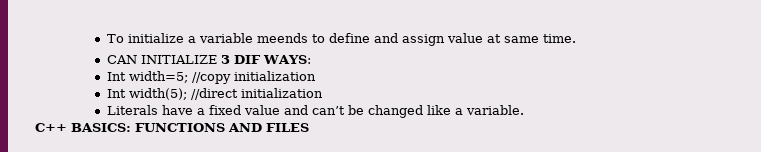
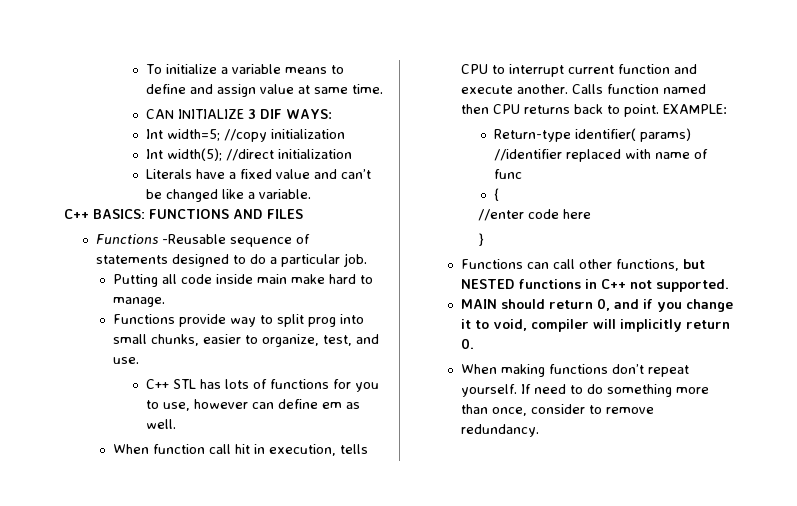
[256,33,308,43] meends -> [284,67,327,74] means
(309, 127) none -> [96,234,311,247] [96,253,368,267] [112,274,373,287] [112,297,165,307] [112,314,364,327] [112,334,379,347] [112,357,139,364] [145,379,379,392] [145,399,360,411] [145,419,176,429] [112,444,368,456] [460,64,697,77] [460,84,706,94] [460,104,727,117] [493,128,691,142] [493,149,708,162] [493,169,522,179] [493,188,499,201] [477,209,591,221] [477,233,484,246] [460,259,705,271] [460,279,729,292] [460,298,733,312] [460,319,730,332] [460,338,474,349] [460,364,689,377] [460,384,709,397] [460,404,654,416] [460,424,539,437] // Functions -Reusable sequence of statements designed to do a particular job. // Putting all code inside main make hard to manage. // Functions provide way to split prog into small chunks, easier to organize, test, and use. // C++ STL has lots of functions for you to use, however can define em as well. // When function call hit in execution, tells CPU to interrupt current function and execute another. Calls function named then CPU returns back to point. EXAMPLE: // Return-type identifier( params) //identifier replaced with name of func // { // //enter code here // } // Functions can call other functions, but NESTED functions in C++ not supported. // MAIN should return 0, and if you change it to void, compiler will implicitly return 0. // When making functions don’t repeat yourself. If need to do something more than once, consider to remove redundancy.

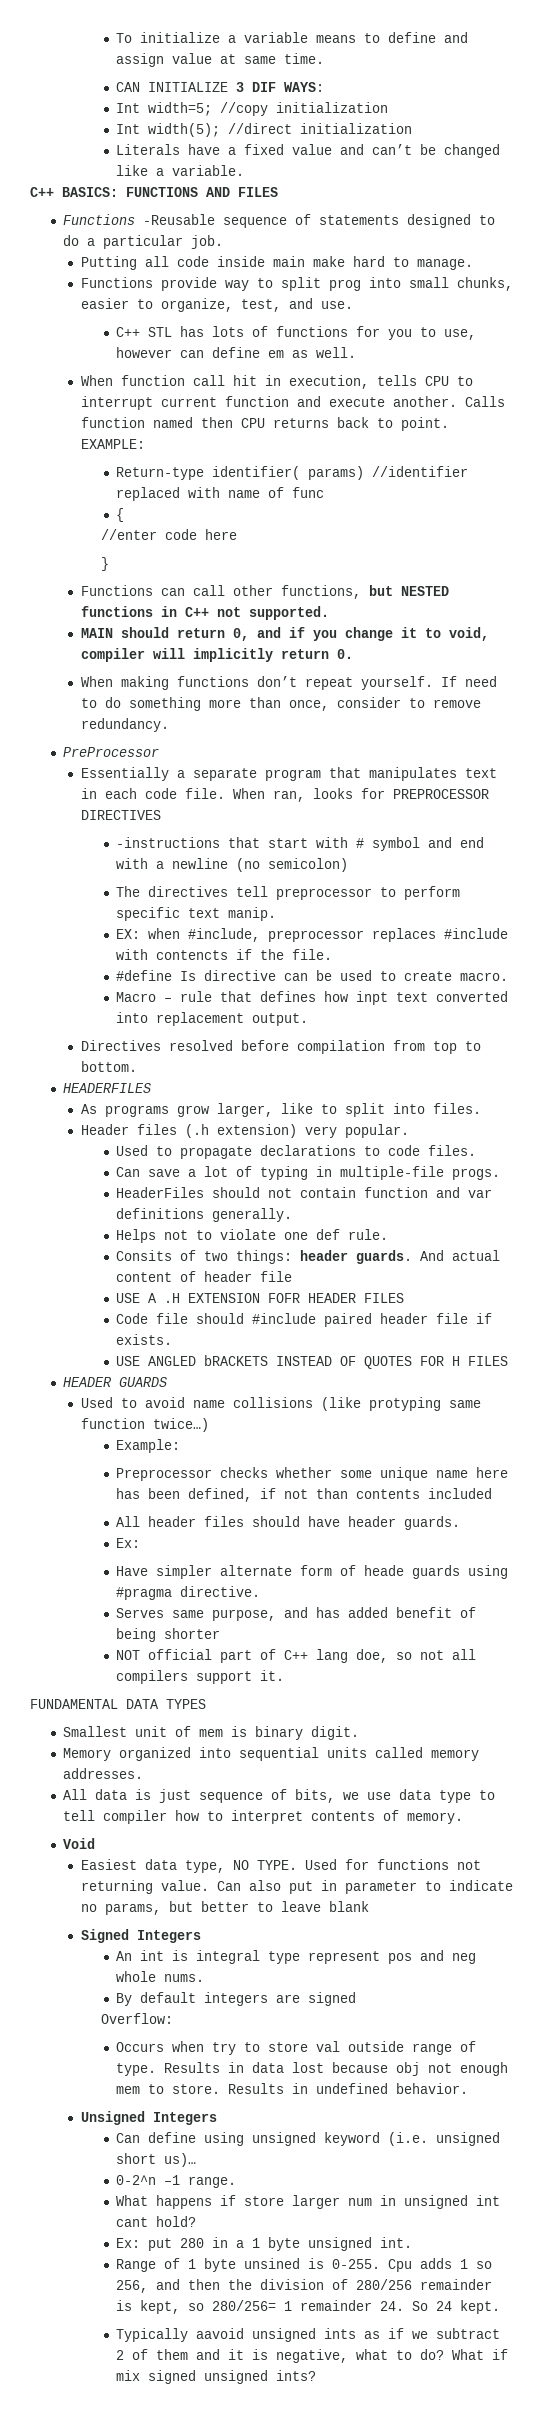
(539, 430) none -> [62,747,159,757] [80,767,497,781] [80,788,489,802] [80,810,161,820] [116,837,485,851] [116,858,349,872] [116,886,461,900] [116,907,277,921] [116,928,509,942] [116,949,333,960] [116,970,509,981] [116,991,509,1005] [116,1012,309,1026] [80,1040,481,1054] [80,1061,137,1072] [62,1083,151,1093] [80,1103,481,1117] [80,1124,409,1138] [116,1145,477,1159] [116,1166,501,1180] [116,1187,493,1198] [116,1208,293,1222] [116,1229,389,1243] [116,1250,501,1264] [116,1271,293,1282] [116,1293,405,1303] [116,1313,493,1327] [116,1334,173,1345] [116,1355,509,1369] [62,1377,167,1387] [80,1397,481,1411] [80,1418,209,1432] [116,1439,181,1453] [116,1467,509,1481] [116,1488,493,1502] [116,1516,461,1530] [116,1538,141,1548] [116,1565,509,1579] [116,1586,261,1600] [116,1607,477,1621] [116,1628,221,1642] [116,1649,477,1663] [116,1670,285,1684] [30,1699,206,1709] [62,1726,359,1740] [62,1747,479,1761] [62,1768,143,1779] [62,1789,495,1803] [62,1810,463,1824] [62,1838,95,1849] [80,1859,481,1873] [80,1880,513,1894] [80,1901,369,1915] [80,1929,201,1943] [116,1950,477,1964] [116,1971,205,1982] [116,1992,357,2006] [101,2013,174,2024] [116,2041,477,2055] [116,2062,509,2076] [116,2083,469,2094] [80,2111,217,2125] [116,2132,501,2146] [116,2153,197,2167] [116,2175,237,2188] [116,2195,501,2209] [116,2216,197,2227] [116,2237,413,2251] [116,2258,493,2272] [116,2279,493,2293] [116,2300,501,2314] [116,2328,501,2342] [116,2349,509,2363] [116,2370,317,2384] // PreProcessor // Essentially a separate program that manipulates text in each code file. When ran, looks for PREPROCESSOR DIRECTIVES // -instructions that start with # symbol and end with a newline (no semicolon) // The directives tell preprocessor to perform specific text manip. // EX: when #include, preprocessor replaces #include with contencts if the file. // #define Is directive can be used to create macro. // Macro – rule that defines how inpt text converted into replacement output. // Directives resolved before compilation from top to bottom. // HEADERFILES // As programs grow larger, like to split into files. // Header files (.h extension) very popular. // Used to propagate declarations to code files. // Can save a lot of typing in multiple-file progs. // HeaderFiles should not contain function and var definitions generally. // Helps not to violate one def rule. // Consits of two things: header guards. And actual content of header file // USE A .H EXTENSION FOFR HEADER FILES // Code file should #include paired header file if exists. // USE ANGLED bRACKETS INSTEAD OF QUOTES FOR H FILES // HEADER GUARDS // Used to avoid name collisions (like protyping same function twice…) // Example: // Preprocessor checks whether some unique name here has been defined, if not than contents included // All header files should have header guards. // Ex: // Have simpler alternate form of heade guards using #pragma directive. // Serves same purpose, and has added benefit of being shorter // NOT official part of C++ lang doe, so not all compilers support it. // FUNDAMENTAL DATA TYPES // Smallest unit of mem is binary digit. // Memory organized into sequential units called memory addresses. // All data is just sequence of bits, we use data type to tell compiler how to interpret contents of memory. // Void // Easiest data type, NO TYPE. Used for functions not returning value. Can also put in parameter to indicate no params, but better to leave blank // Signed Integers // An int is integral type represent pos and neg whole nums. // By default integers are signed // Overflow: // Occurs when try to store val outside range of type. Results in data lost because obj not enough mem to store. Results in undefined behavior. // Unsigned Integers // Can define using unsigned keyword (i.e. unsigned short us)… // 0-2^n –1 range. // What happens if store larger num in unsigned int cant hold? // Ex: put 280 in a 1 byte unsigned int. // Range of 1 byte unsined is 0-255. Cpu adds 1 so 256, and then the division of 280/256 remainder is kept, so 280/256= 1 remainder 24. So 24 kept. // Typically aavoid unsigned ints as if we subtract 2 of them and it is negative, what to do? What if mix signed unsigned ints?

